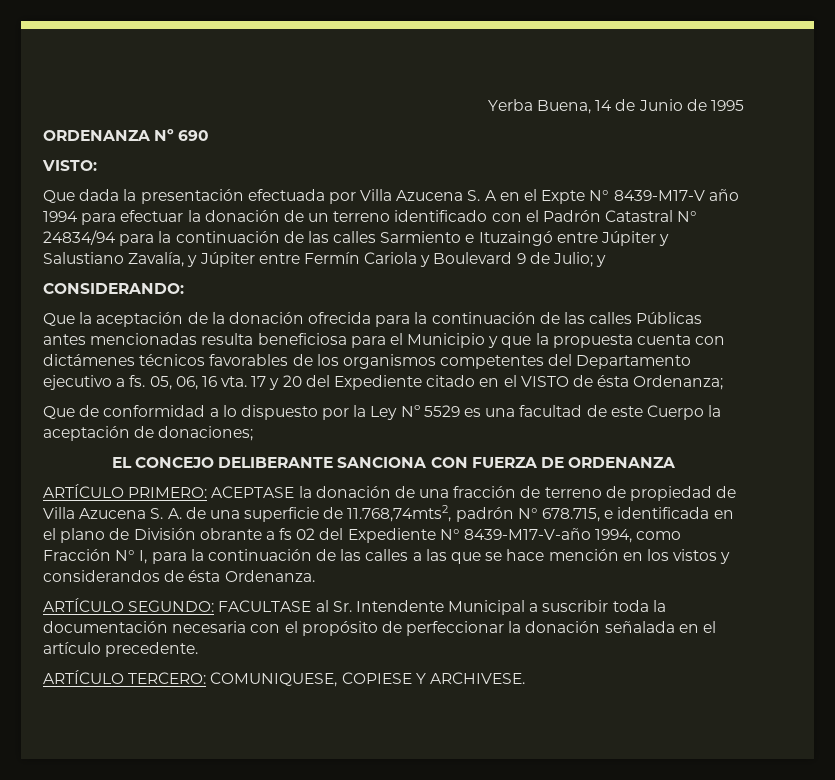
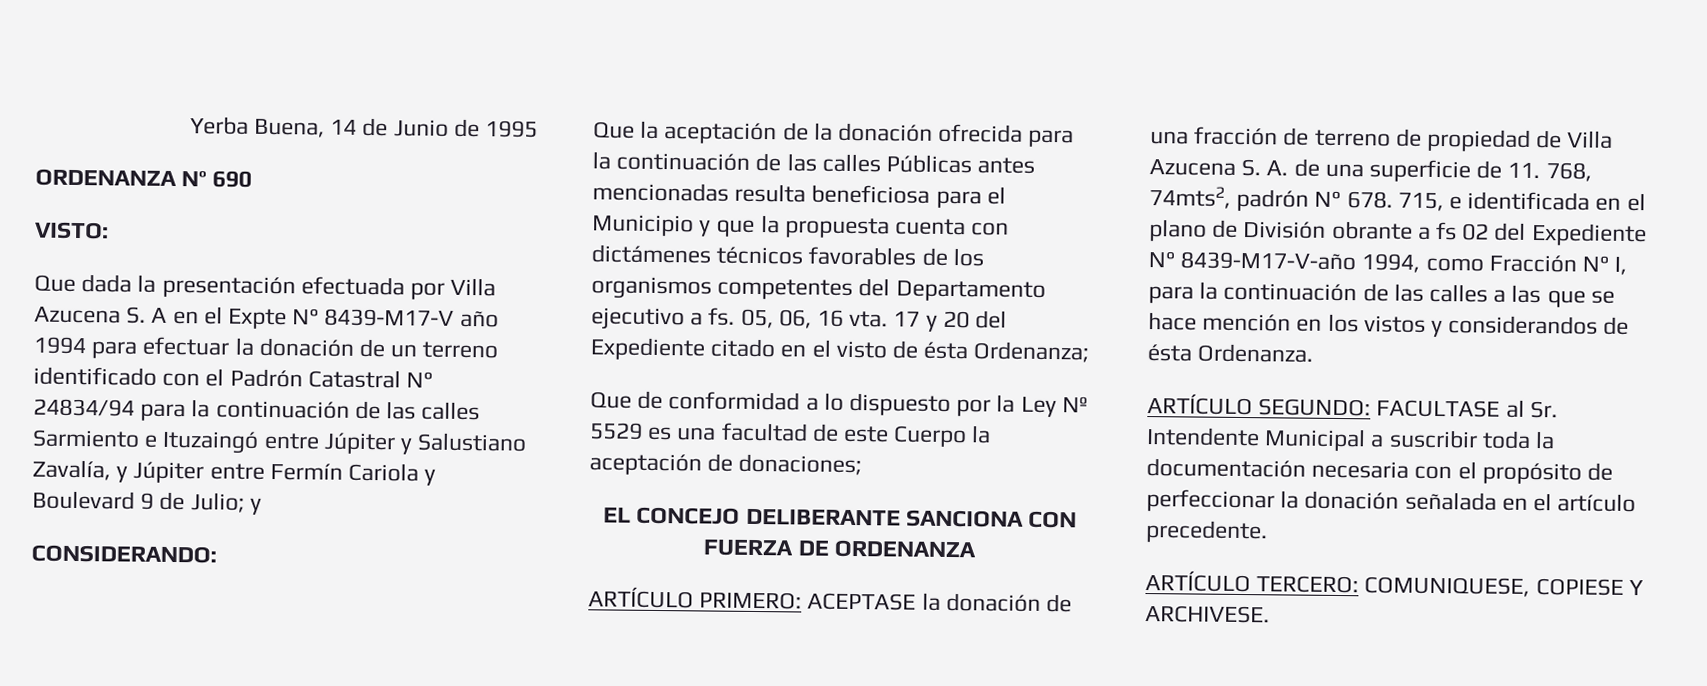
[520,376,569,387] VISTO -> [835,340,888,359] visto
[347,505,601,522] 11.768,74mts2, padrón N° 678.715, -> [1507,162,1592,182] [1149,186,1444,212] 11. 768, 74mts2, padrón N° 678. 715,

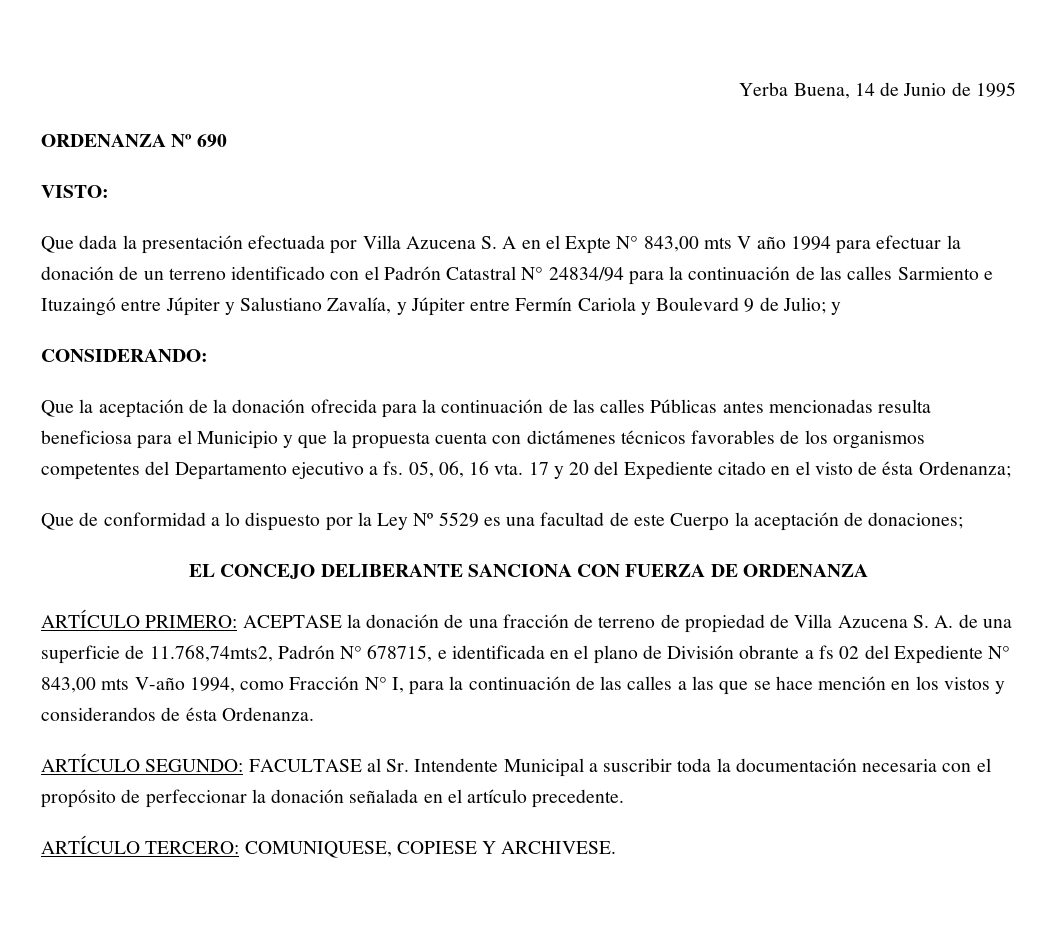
[324,308,455,327] 8439-M17-V -> [643,236,752,252] 843,00 mts V
[1507,162,1592,182] [1149,186,1444,212] 11. 768, 74mts2, padrón N° 678. 715, -> [149,645,433,662] 11.768,74mts2, Padrón N° 678715,
[1180,251,1357,271] 8439-M17-V-año -> [41,677,185,693] 843,00 mts V-año

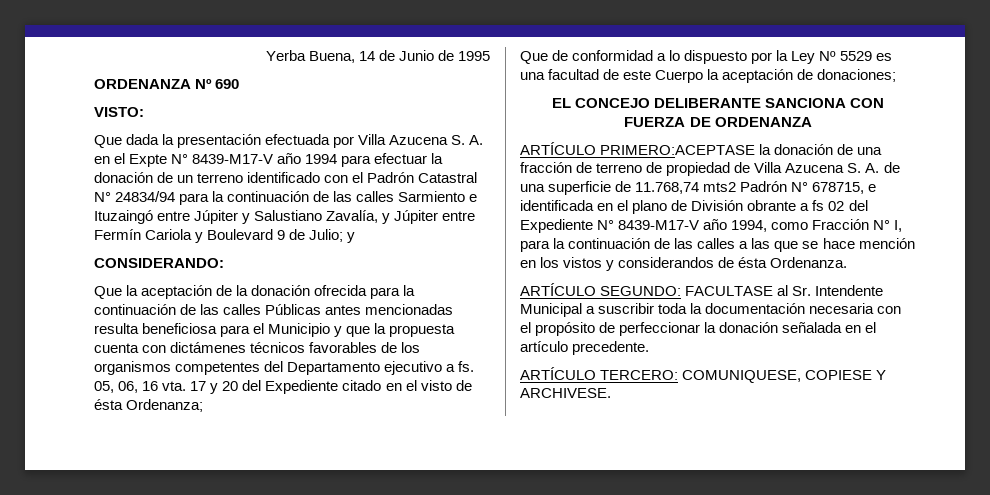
[502,236,517,249] A -> [469,135,484,145] A.
[643,236,752,252] 843,00 mts V -> [192,154,274,164] 8439-M17-V
[145,615,342,628] PRIMERO: ACEPTASE -> [600,145,756,155] PRIMERO:ACEPTASE
[149,645,273,662] 11.768,74mts2, -> [635,182,737,194] 11.768,74 mts2
[41,677,185,693] 843,00 mts V-año -> [618,219,728,230] 8439-M17-V año

